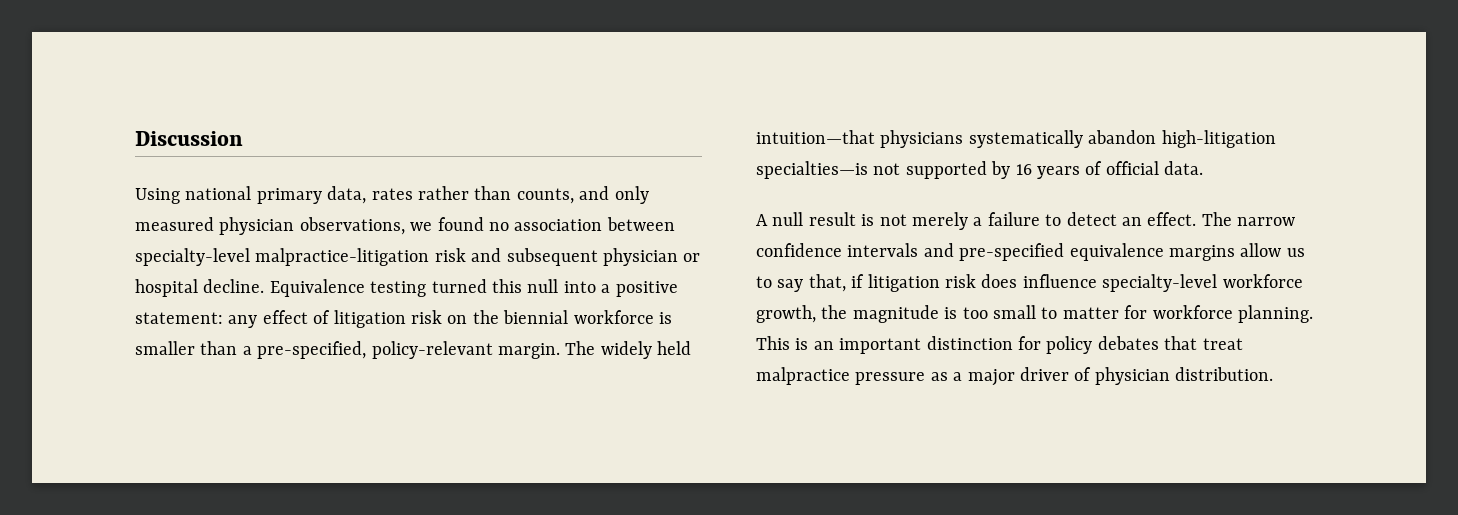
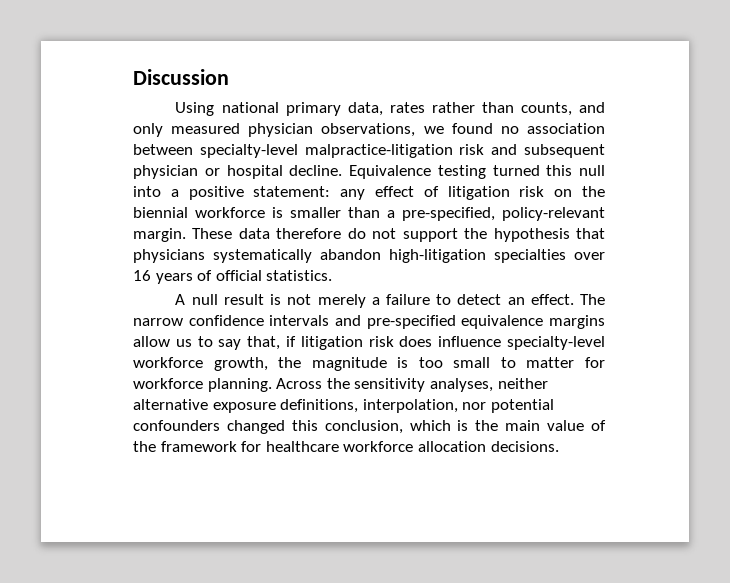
[565,341,692,359] [756,130,1276,148] [756,161,1011,179] The widely held intuition—that physicians systematically abandon high-litigation specialties—is not supported by -> [192,228,606,242] [133,249,605,263] These data therefore do not support the hypothesis that physicians systematically abandon high-litigation specialties over
[1164,161,1204,175] data. -> [266,270,333,281] statistics.
[756,336,1243,354] [756,367,1274,386] This is an important distinction for policy debates that treat malpractice pressure as a major driver of physician distribution. -> [276,378,548,392] [133,399,554,413] [133,420,607,434] [133,441,559,452] Across the sensitivity analyses, neither alternative exposure definitions, interpolation, nor potential confounders changed this conclusion, which is the main value of the framework for healthcare workforce allocation decisions.

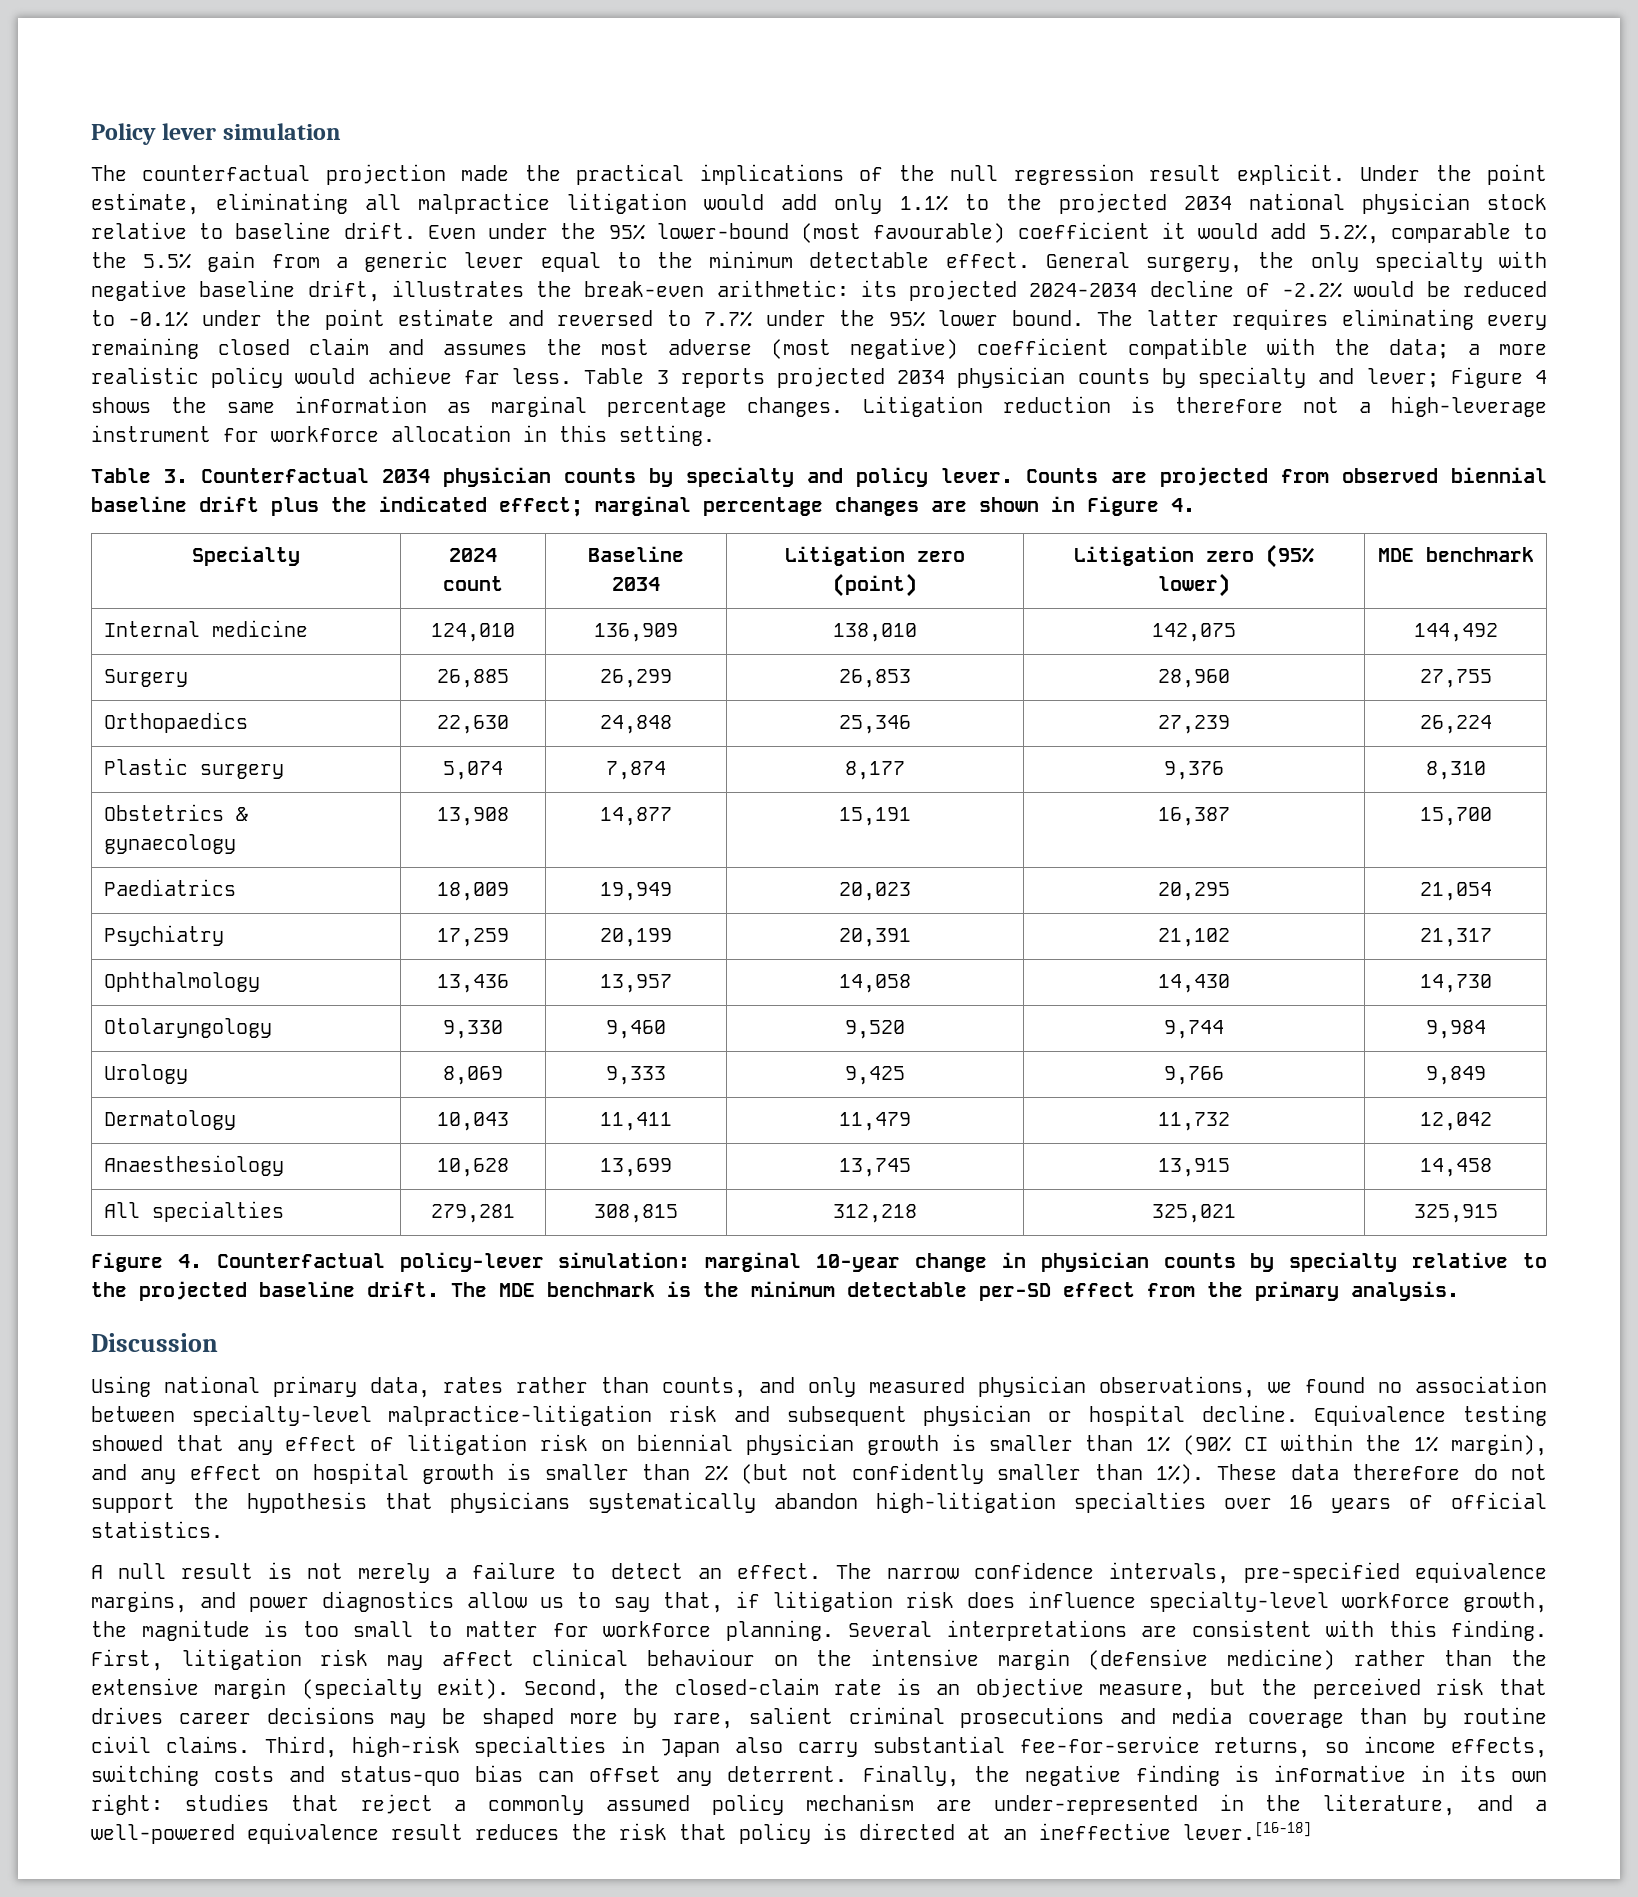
(133, 77) none -> [91,123,341,145] [91,164,1548,185] [91,193,1547,215] [91,222,1548,244] [91,251,1547,273] [91,280,1547,302] [91,309,1547,330] [91,338,1547,359] [91,367,1547,388] [91,396,1547,417] [91,425,715,446] [91,467,1547,487] [91,496,1195,517] [192,546,300,566] [449,548,497,562] [443,576,503,591] [588,546,684,562] [612,577,660,591] [785,546,965,566] [833,573,917,597] [1074,544,1314,568] [1158,573,1230,597] [1377,547,1534,562] [104,620,309,637] [431,623,515,642] [594,623,678,642] [833,623,917,642] [1152,623,1236,642] [1413,623,1498,642] [104,669,189,687] [437,669,509,688] [600,669,672,688] [839,669,911,688] [1158,669,1230,688] [1419,669,1492,688] [104,712,249,733] [437,715,509,734] [600,715,672,734] [839,715,911,734] [1158,715,1230,734] [1419,715,1492,734] [104,758,285,779] [443,761,503,780] [606,761,666,780] [845,761,905,780] [1164,761,1224,780] [1425,761,1486,780] [104,804,249,821] [104,834,237,854] [437,807,509,826] [600,807,672,826] [839,807,911,826] [1158,807,1230,826] [1419,807,1492,826] [104,879,237,896] [437,882,509,901] [600,882,672,901] [839,882,911,901] [1158,882,1230,901] [1419,882,1492,901] [104,925,225,946] [437,928,509,947] [600,928,672,947] [839,928,911,947] [1158,928,1230,947] [1419,928,1492,947] [104,972,261,992] [437,974,509,993] [600,974,672,993] [839,974,911,993] [1158,974,1230,993] [1419,974,1492,993] [104,1018,273,1038] [443,1020,503,1039] [606,1020,666,1039] [845,1020,905,1039] [1164,1020,1224,1039] [1425,1020,1486,1039] [104,1064,189,1084] [443,1066,503,1085] [606,1066,666,1085] [845,1066,905,1085] [1164,1066,1224,1085] [1425,1066,1486,1085] [104,1110,237,1130] [437,1112,509,1131] [600,1112,672,1131] [839,1112,911,1131] [1158,1112,1230,1131] [1419,1112,1492,1131] [104,1155,285,1176] [437,1158,509,1177] [600,1158,672,1177] [839,1158,911,1177] [1158,1158,1230,1177] [1419,1158,1492,1177] [104,1201,285,1222] [431,1204,515,1223] [594,1204,678,1223] [833,1204,917,1223] [1152,1204,1236,1223] [1413,1204,1498,1223] [91,1252,1548,1272] [91,1281,1459,1301] Policy lever simulation // The counterfactual projection made the practical implications of the null regression result explicit. Under the point estimate, eliminating all malpractice litigation would add only 1.1% to the projected 2034 national physician stock relative to baseline drift. Even under the 95% lower-bound (most favourable) coefficient it would add 5.2%, comparable to the 5.5% gain from a generic lever equal to the minimum detectable effect. General surgery, the only specialty with negative baseline drift, illustrates the break-even arithmetic: its projected 2024-2034 decline of -2.2% would be reduced to -0.1% under the point estimate and reversed to 7.7% under the 95% lower bound. The latter requires eliminating every remaining closed claim and assumes the most adverse (most negative) coefficient compatible with the data; a more realistic policy would achieve far less. Table 3 reports projected 2034 physician counts by specialty and lever; Figure 4 shows the same information as marginal percentage changes. Litigation reduction is therefore not a high-leverage instrument for workforce allocation in this setting. // Table 3. Counterfactual 2034 physician counts by specialty and policy lever. Counts are projected from observed biennial baseline drift plus the indicated effect; marginal percentage changes are shown in Figure 4. // Specialty | 2024 count | Baseline 2034 | Litigation zero (point) | Litigation zero (95% lower) | MDE benchmark // Internal medicine | 124,010 | 136,909 | 138,010 | 142,075 | 144,492 // Surgery | 26,885 | 26,299 | 26,853 | 28,960 | 27,755 // Orthopaedics | 22,630 | 24,848 | 25,346 | 27,239 | 26,224 // Plastic surgery | 5,074 | 7,874 | 8,177 | 9,376 | 8,310 // Obstetrics & gynaecology | 13,908 | 14,877 | 15,191 | 16,387 | 15,700 // Paediatrics | 18,009 | 19,949 | 20,023 | 20,295 | 21,054 // Psychiatry | 17,259 | 20,199 | 20,391 | 21,102 | 21,317 // Ophthalmology | 13,436 | 13,957 | 14,058 | 14,430 | 14,730 // Otolaryngology | 9,330 | 9,460 | 9,520 | 9,744 | 9,984 // Urology | 8,069 | 9,333 | 9,425 | 9,766 | 9,849 // Dermatology | 10,043 | 11,411 | 11,479 | 11,732 | 12,042 // Anaesthesiology | 10,628 | 13,699 | 13,745 | 13,915 | 14,458 // All specialties | 279,281 | 308,815 | 312,218 | 325,021 | 325,915 // Figure 4. Counterfactual policy-lever simulation: marginal 10-year change in physician counts by specialty relative to the projected baseline drift. The MDE benchmark is the minimum detectable per-SD effect from the primary analysis. //
[492,165,605,176] [133,186,331,200] turned this null into a positive statement: -> [91,1435,224,1451] showed that
[582,186,605,197] [133,207,605,221] [133,228,186,242] the biennial workforce is smaller than a pre-specified, policy-relevant margin. -> [637,1434,1547,1456] [91,1463,1204,1484] biennial physician growth is smaller than 1% (90% CI within the 1% margin), and any effect on hospital growth is smaller than 2% (but not confidently smaller than 1%).
[269,315,605,329] intervals and pre-specified equivalence margins -> [1108,1562,1547,1584] [91,1591,454,1613] intervals, pre-specified equivalence margins, and power diagnostics
[276,378,548,392] [133,399,554,413] [133,420,607,434] [133,441,559,452] Across the sensitivity analyses, neither alternative exposure definitions, interpolation, nor potential confounders changed this conclusion, which is the main value of the framework for healthcare workforce allocation decisions. -> [848,1620,1547,1641] [91,1649,1548,1671] [91,1678,1547,1700] [91,1707,1547,1729] [91,1736,1548,1758] [91,1765,1547,1787] [91,1794,1547,1816] [91,1822,1311,1844] Several interpretations are consistent with this finding. First, litigation risk may affect clinical behaviour on the intensive margin (defensive medicine) rather than the extensive margin (specialty exit). Second, the closed-claim rate is an objective measure, but the perceived risk that drives career decisions may be shaped more by rare, salient criminal prosecutions and media coverage than by routine civil claims. Third, high-risk specialties in Japan also carry substantial fee-for-service returns, so income effects, switching costs and status-quo bias can offset any deterrent. Finally, the negative finding is informative in its own right: studies that reject a commonly assumed policy mechanism are under-represented in the literature, and a well-powered equivalence result reduces the risk that policy is directed at an ineffective lever.[16-18]

